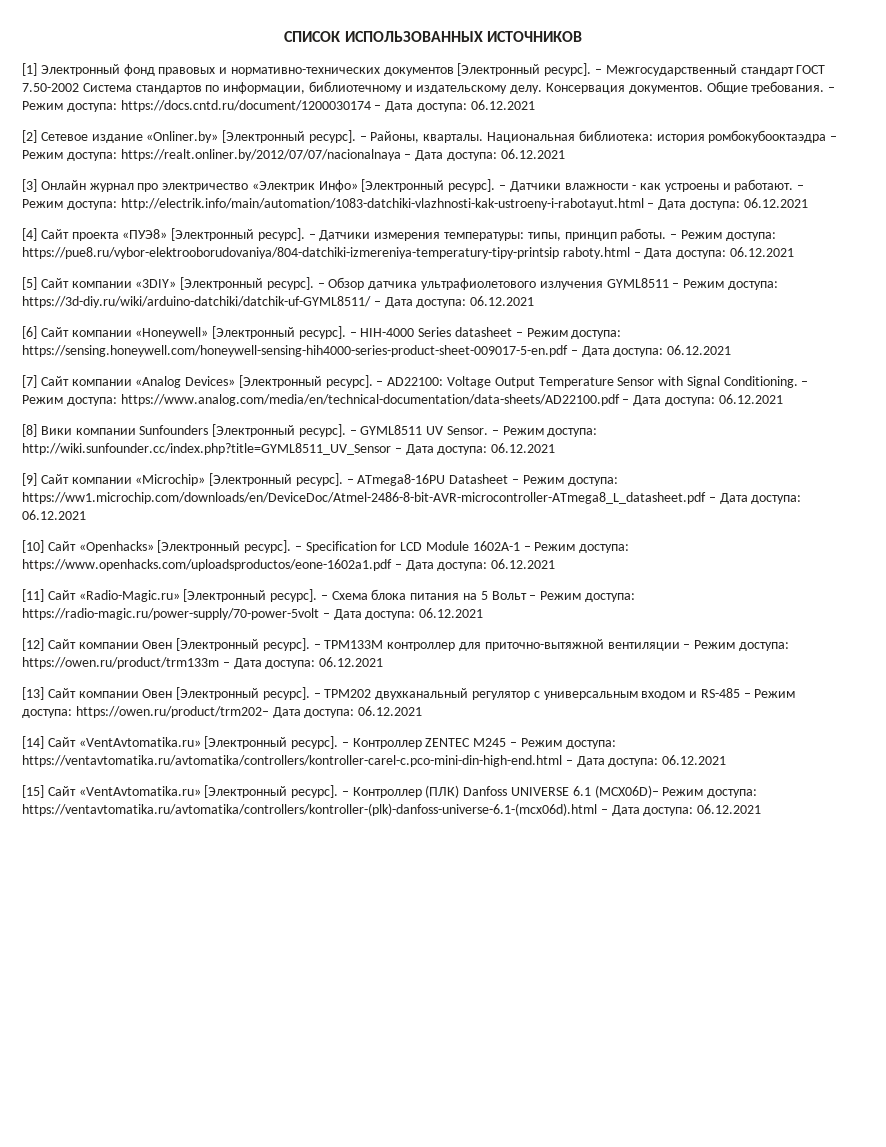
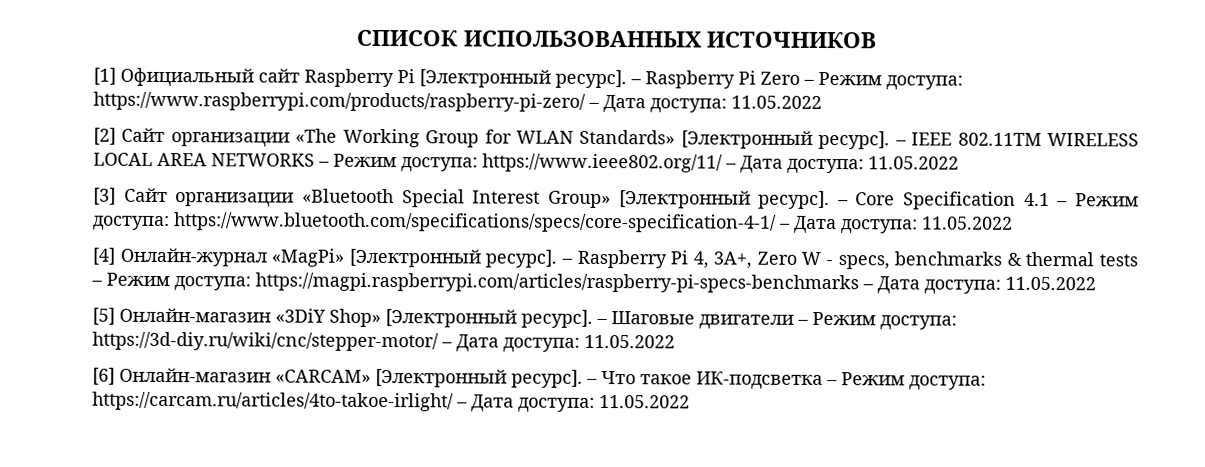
[40,63,826,76] [22,81,836,94] [22,100,535,112] Электронный фонд правовых и нормативно-технических документов [Электронный ресурс]. – Межгосударственный стандарт ГОСТ 7.50-2002 Система стандартов по информации, библиотечному и издательскому делу. Консервация документов. Общие требования. – Режим доступа: https://docs.cntd.ru/document/1200030174 – Дата доступа: 06.12.2021 -> [120,67,963,91] [93,91,822,114] Официальный сайт Raspberry Pi [Электронный ресурс]. – Raspberry Pi Zero – Режим доступа: https://www.raspberrypi.com/products/raspberry-pi-zero/ – Дата доступа: 11.05.2022
[40,130,838,143] [22,149,565,161] Сетевое издание «Onliner.by» [Электронный ресурс]. – Районы, кварталы. Национальная библиотека: история ромбокубооктаэдра – Режим доступа: https://realt.onliner.by/2012/07/07/nacionalnaya – Дата доступа: 06.12.2021 -> [121,127,1139,150] [93,152,959,175] Сайт организации «The Working Group for WLAN Standards» [Электронный ресурс]. – IEEE 802.11TM WIRELESS LOCAL AREA NETWORKS – Режим доступа: https://www.ieee802.org/11/ – Дата доступа: 11.05.2022
[40,179,805,192] [22,198,808,210] Онлайн журнал про электричество «Электрик Инфо» [Электронный ресурс]. – Датчики влажности - как устроены и работают. – Режим доступа: http://electrik.info/main/automation/1083-datchiki-vlazhnosti-kak-ustroeny-i-rabotayut.html – Дата доступа: 06.12.2021 -> [123,187,1139,210] [93,212,1013,235] Сайт организации «Bluetooth Special Interest Group» [Электронный ресурс]. – Core Specification 4.1 – Режим доступа: https://www.bluetooth.com/specifications/specs/core-specification-4-1/ – Дата доступа: 11.05.2022
[40,228,776,241] [22,247,794,259] Сайт проекта «ПУЭ8» [Электронный ресурс]. – Датчики измерения температуры: типы, принцип работы. – Режим доступа: https://pue8.ru/vybor-elektrooborudovaniya/804-datchiki-izmereniya-temperatury-tipy-printsip raboty.html – Дата доступа: 06.12.2021 -> [119,247,1139,270] [91,272,1096,295] Онлайн-журнал «MagPi» [Электронный ресурс]. – Raspberry Pi 4, 3A+, Zero W - specs, benchmarks & thermal tests – Режим доступа: https://magpi.raspberrypi.com/articles/raspberry-pi-specs-benchmarks – Дата доступа: 11.05.2022
[40,277,778,290] [22,296,535,308] Сайт компании «3DIY» [Электронный ресурс]. – Обзор датчика ультрафиолетового излучения GYML8511 – Режим доступа: https://3d-diy.ru/wiki/arduino-datchiki/datchik-uf-GYML8511/ – Дата доступа: 06.12.2021 -> [119,307,957,331] [92,331,675,353] Онлайн-магазин «3DiY Shop» [Электронный ресурс]. – Шаговые двигатели – Режим доступа: https://3d-diy.ru/wiki/cnc/stepper-motor/ – Дата доступа: 11.05.2022
[40,326,622,339] [22,345,732,357] [22,375,809,388] [22,394,783,406] [22,424,598,437] [22,443,556,455] [22,473,618,486] [22,492,802,504] [22,510,86,520] [22,540,630,553] [22,559,556,571] [22,589,635,602] [22,608,484,620] [22,638,789,651] [22,657,384,669] [22,687,796,700] [22,706,423,718] [22,736,616,749] [22,755,727,767] [22,785,758,798] [22,803,762,816] Сайт компании «Honeywell» [Электронный ресурс]. – HIH-4000 Series datasheet – Режим доступа: https://sensing.honeywell.com/honeywell-sensing-hih4000-series-product-sheet-009017-5-en.pdf – Дата доступа: 06.12.2021 // [7] Сайт компании «Analog Devices» [Электронный ресурс]. – AD22100: Voltage Output Temperature Sensor with Signal Conditioning. – Режим доступа: https://www.analog.com/media/en/technical-documentation/data-sheets/AD22100.pdf – Дата доступа: 06.12.2021 // [8] Вики компании Sunfounders [Электронный ресурс]. – GYML8511 UV Sensor. – Режим доступа: http://wiki.sunfounder.cc/index.php?title=GYML8511_UV_Sensor – Дата доступа: 06.12.2021 // [9] Сайт компании «Microchip» [Электронный ресурс]. – ATmega8-16PU Datasheet – Режим доступа: https://ww1.microchip.com/downloads/en/DeviceDoc/Atmel-2486-8-bit-AVR-microcontroller-ATmega8_L_datasheet.pdf – Дата доступа: 06.12.2021 // [10] Сайт «Openhacks» [Электронный ресурс]. – Specification for LCD Module 1602A-1 – Режим доступа: https://www.openhacks.com/uploadsproductos/eone-1602a1.pdf – Дата доступа: 06.12.2021 // [11] Сайт «Radio-Magic.ru» [Электронный ресурс]. – Схема блока питания на 5 Вольт – Режим доступа: https://radio-magic.ru/power-supply/70-power-5volt – Дата доступа: 06.12.2021 // [12] Сайт компании Овен [Электронный ресурс]. – ТРМ133М контроллер для приточно-вытяжной вентиляции – Режим доступа: https://owen.ru/product/trm133m – Дата доступа: 06.12.2021 // [13] Сайт компании Овен [Электронный ресурс]. – ТРМ202 двухканальный регулятор с универсальным входом и RS-485 – Режим доступа: https://owen.ru/product/trm202– Дата доступа: 06.12.2021 // [14] Сайт «VentAvtomatika.ru» [Электронный ресурс]. – Контроллер ZENTEC M245 – Режим доступа: https://ventavtomatika.ru/avtomatika/controllers/kontroller-carel-c.pco-mini-din-high-end.html – Дата доступа: 06.12.2021 // [15] Сайт «VentAvtomatika.ru» [Электронный ресурс]. – Контроллер (ПЛК) Danfoss UNIVERSE 6.1 (MCX06D)– Режим доступа: https://ventavtomatika.ru/avtomatika/controllers/kontroller-(plk)-danfoss-universe-6.1-(mcx06d).html – Дата доступа: 06.12.2021 -> [119,367,986,391] [92,391,690,413] Онлайн-магазин «CARCAM» [Электронный ресурс]. – Что такое ИК-подсветка – Режим доступа: https://carcam.ru/articles/4to-takoe-irlight/ – Дата доступа: 11.05.2022

